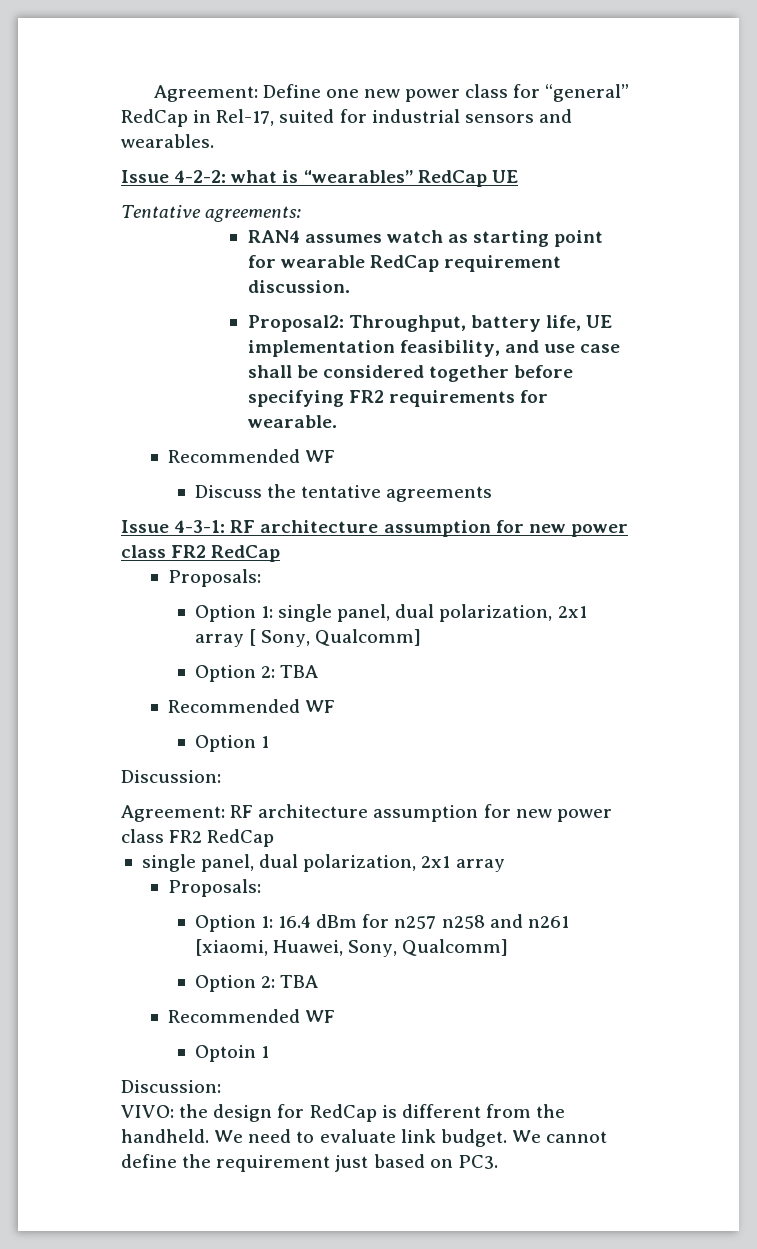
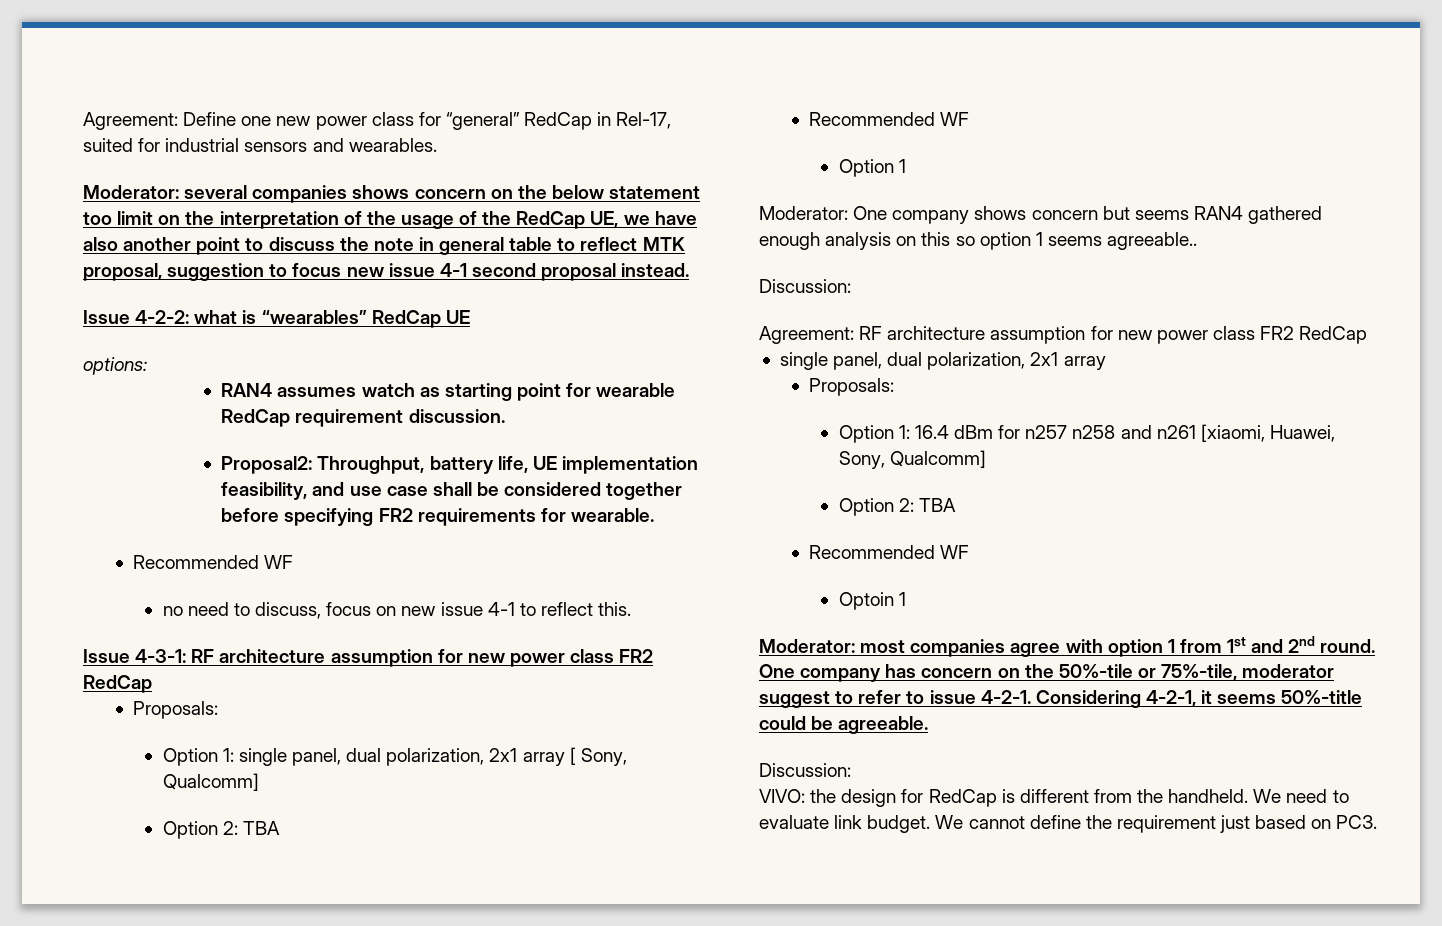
(214, 141) none -> [83,185,701,203] [83,211,697,229] [83,237,685,255] [83,263,690,281] // Moderator: several companies shows concern on the below statement too limit on the interpretation of the usage of the RedCap UE, we have also another point to discuss the note in general table to reflect MTK proposal, suggestion to focus new issue 4-1 second proposal instead.
[121,205,302,222] Tentative agreements: -> [83,357,147,375] options:
[194,484,493,502] Discuss the tentative agreements -> [162,602,632,619] no need to discuss, focus on new issue 4-1 to reflect this.
(269, 742) none -> [759,206,1323,224] [759,232,1198,250] // Moderator: One company shows concern but seems RAN4 gathered enough analysis on this so option 1 seems agreeable..
(269, 1052) none -> [759,636,1376,657] [759,664,1335,682] [759,690,1363,708] [759,716,929,734] // Moderator: most companies agree with option 1 from 1st and 2nd round. One company has concern on the 50%-tile or 75%-tile, moderator suggest to refer to issue 4-2-1. Considering 4-2-1, it seems 50%-title could be agreeable.

